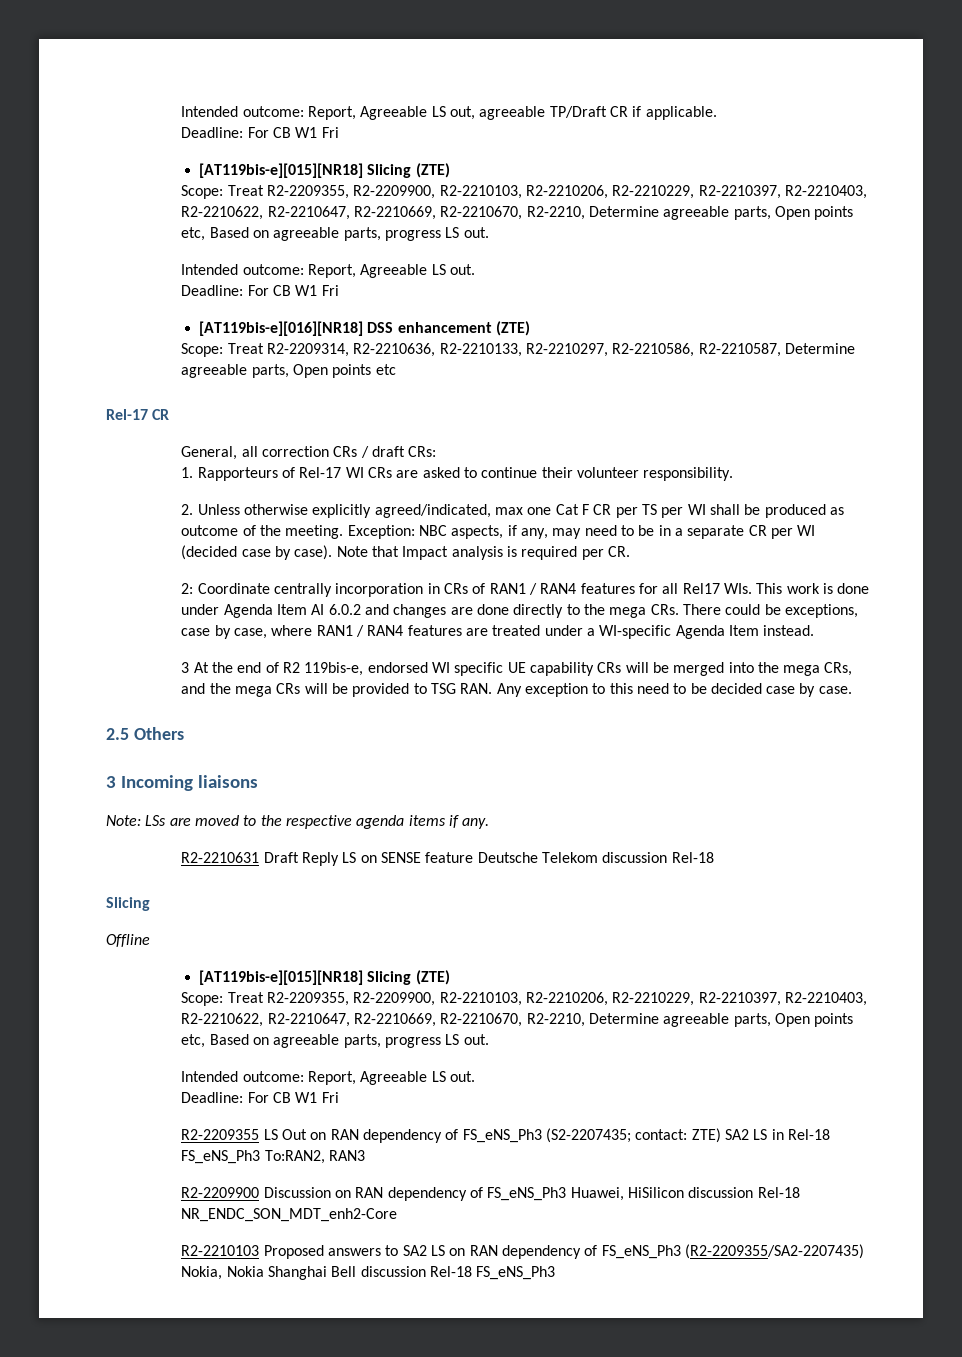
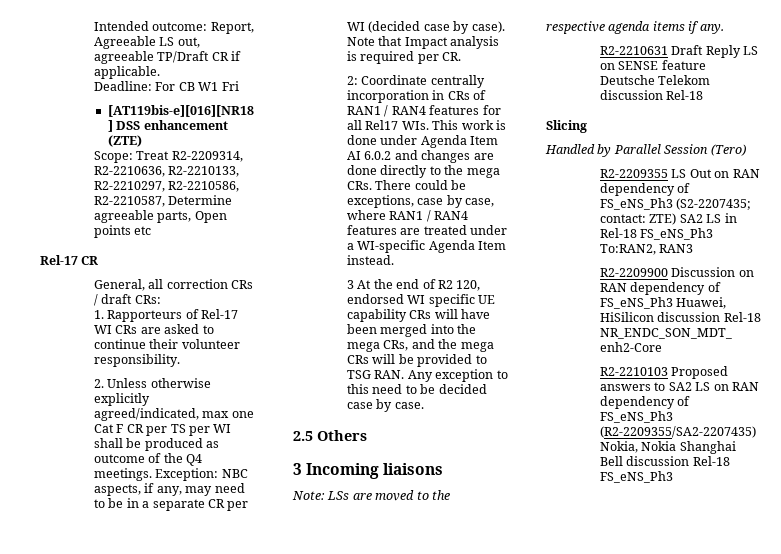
[199,163,450,178] [181,185,867,199] [181,206,854,220] [181,227,489,241] [181,264,476,278] [181,285,339,296] // [AT119bis-e][015][NR18] Slicing (ZTE) // Scope: Treat R2-2209355, R2-2209900, R2-2210103, R2-2210206, R2-2210229, R2-2210397, R2-2210403, R2-2210622, R2-2210647, R2-2210669, R2-2210670, R2-2210, Determine agreeable parts, Open points etc, Based on agreeable parts, progress LS out. // Intended outcome: Report, Agreeable LS out. // Deadline: For CB W1 Fri -> (239, 86) none
[285,525,344,539] meeting. -> [186,454,203,466] [93,468,152,481] Q4 meetings.
[304,662,364,676] 119bis-e, -> [456,280,481,291] 120,
[652,662,669,673] be -> [461,309,491,319] [346,324,377,334] have been
[106,934,150,947] [199,970,450,985] [181,992,867,1006] [181,1013,854,1027] [181,1034,489,1048] [181,1071,476,1085] [181,1092,339,1103] Offline // [AT119bis-e][015][NR18] Slicing (ZTE) // Scope: Treat R2-2209355, R2-2209900, R2-2210103, R2-2210206, R2-2210229, R2-2210397, R2-2210403, R2-2210622, R2-2210647, R2-2210669, R2-2210670, R2-2210, Determine agreeable parts, Open points etc, Based on agreeable parts, progress LS out. // Intended outcome: Report, Agreeable LS out. // Deadline: For CB W1 Fri -> [545,144,746,157] Handled by Parallel Session (Tero)

